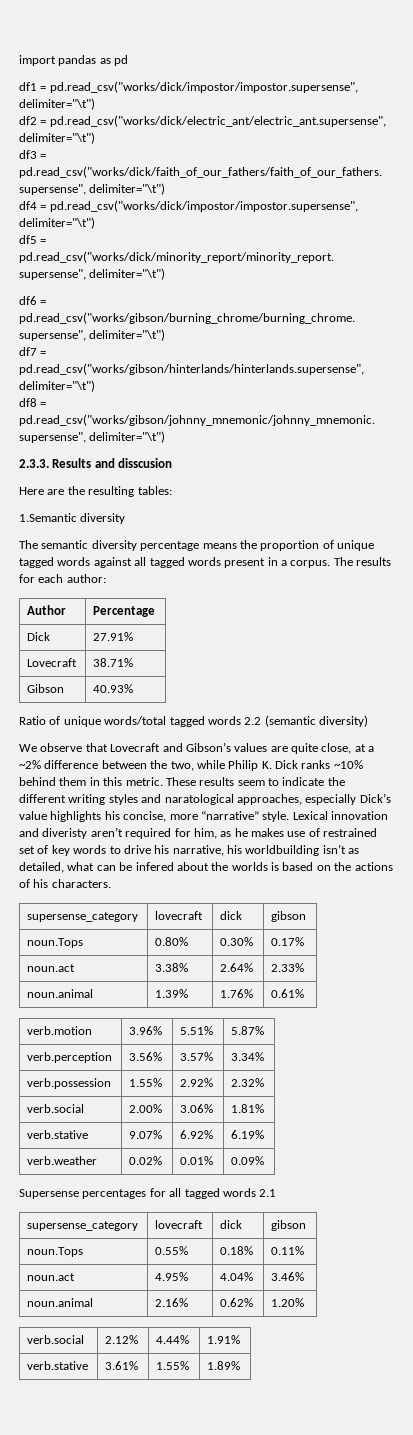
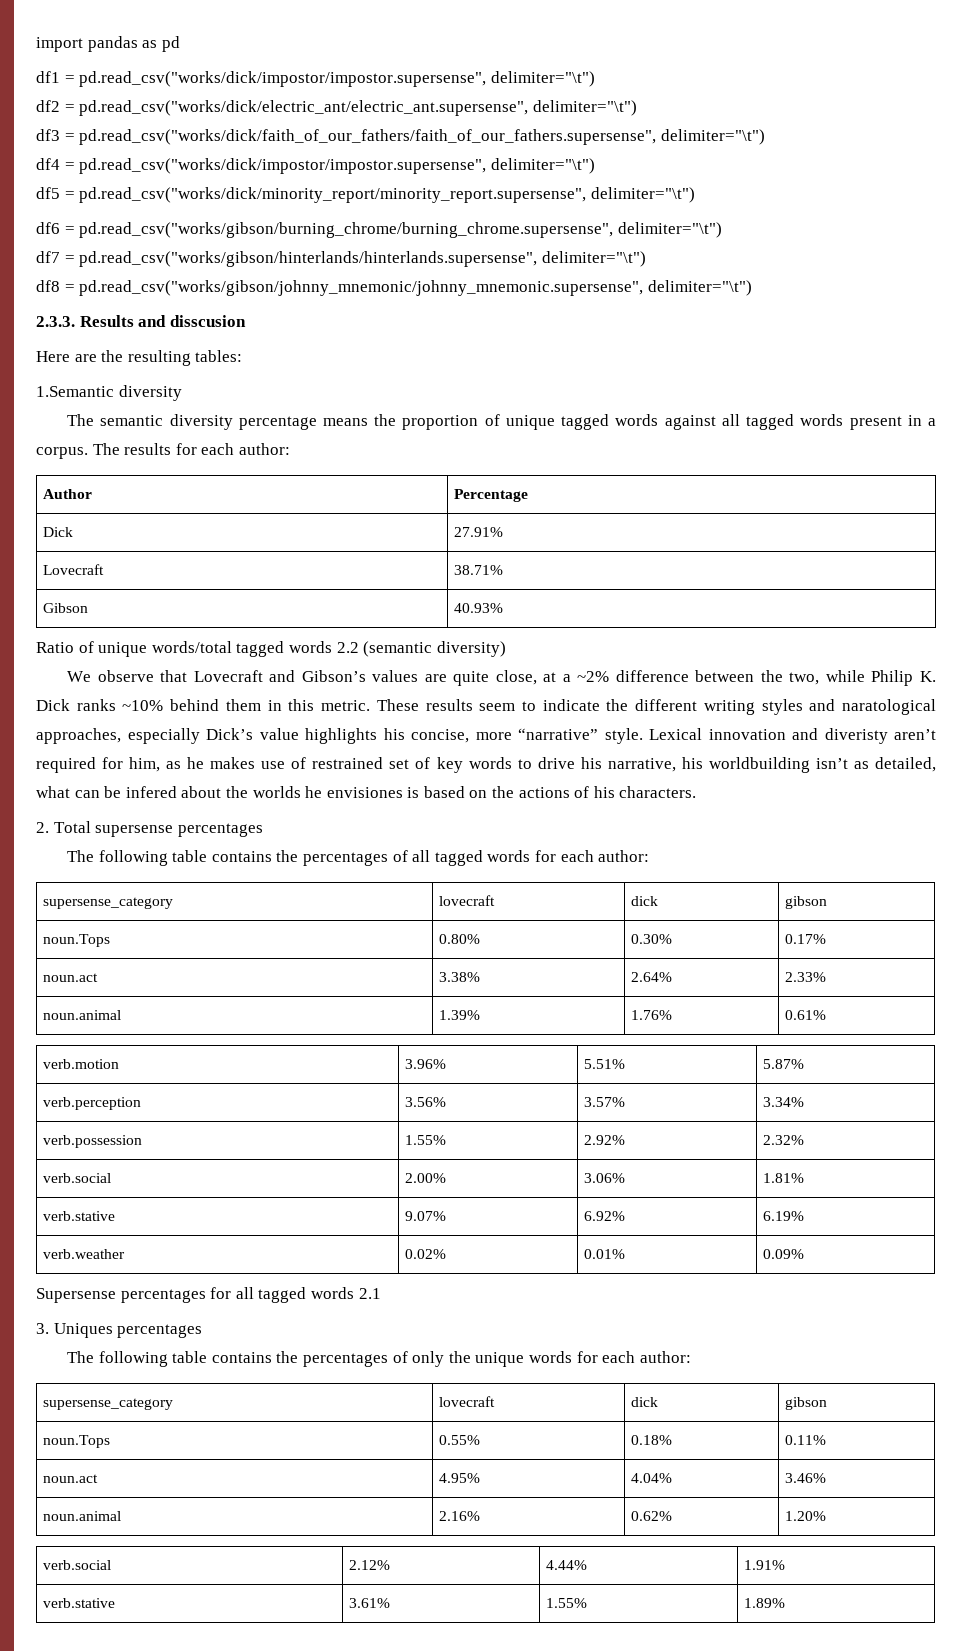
(268, 866) none -> [305,786,403,798] he envisiones
(111, 883) none -> [36,821,263,837] [67,850,650,866] // 2. Total supersense percentages // The following table contains the percentages of all tagged words for each author:
(277, 1193) none -> [36,1323,203,1338] [67,1351,691,1367] // 3. Uniques percentages // The following table contains the percentages of only the unique words for each author:

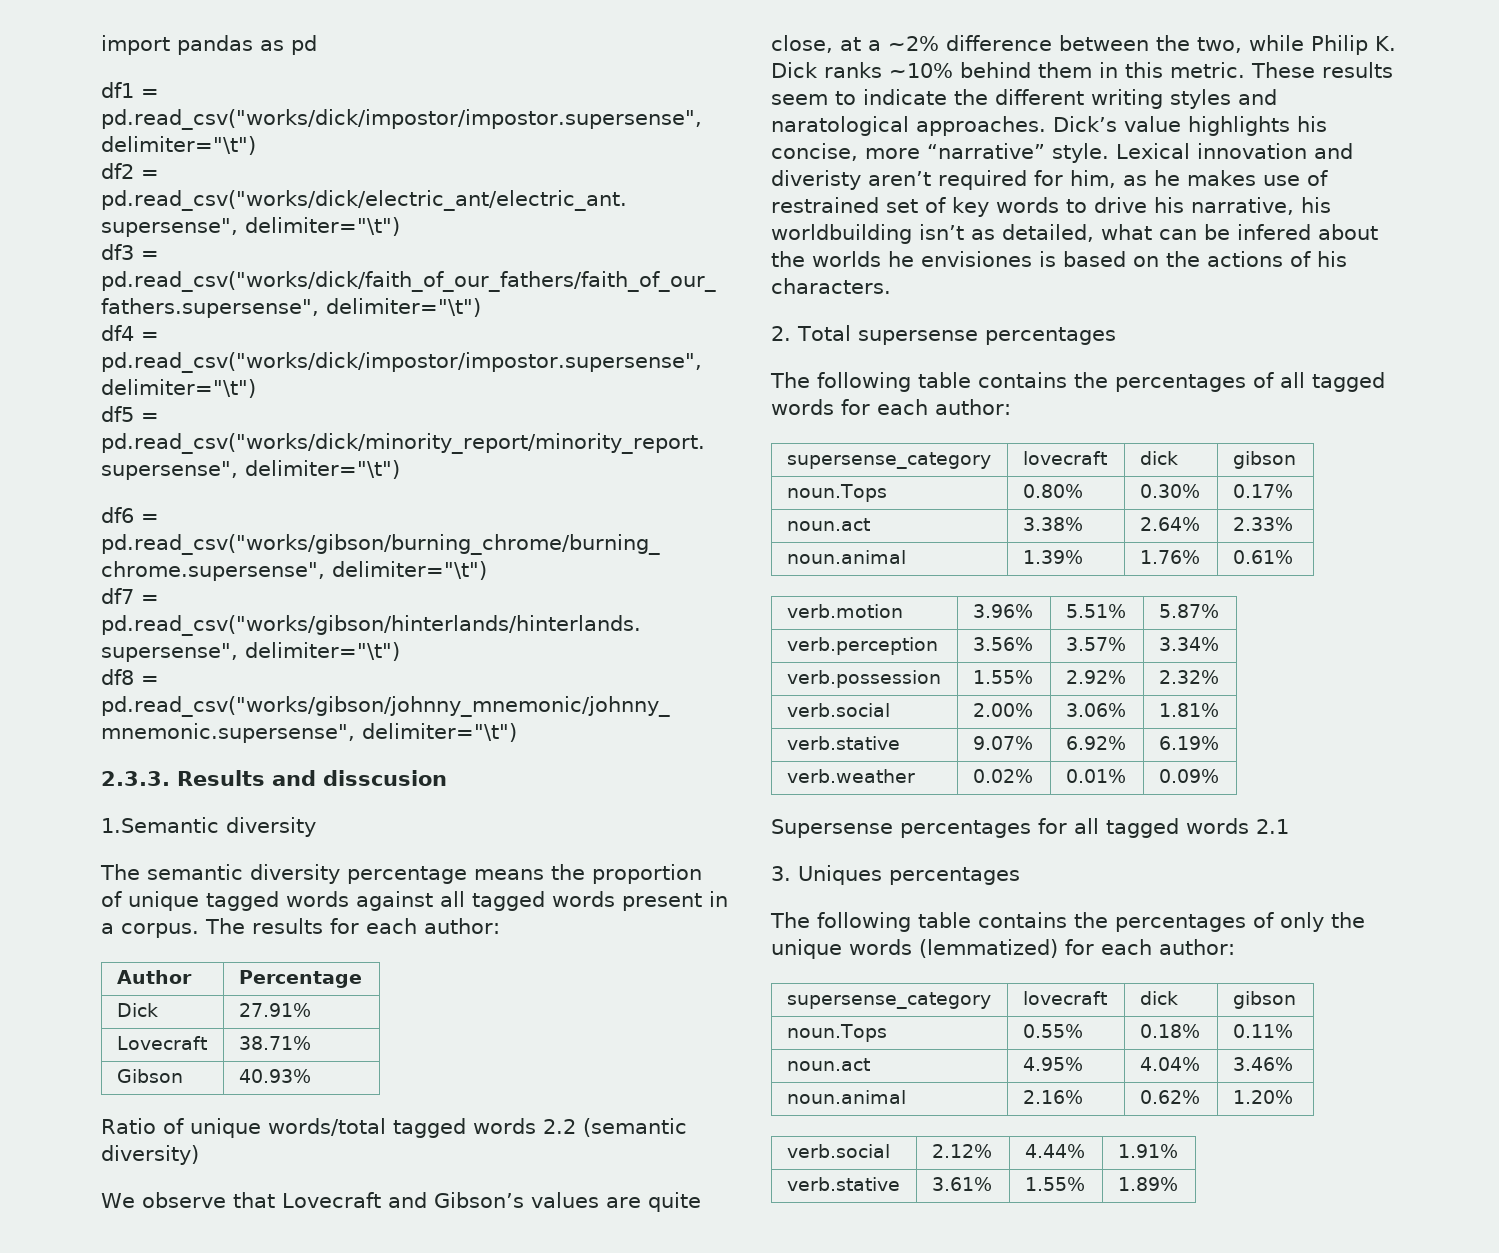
[36,350,243,366] // Here are the resulting tables: -> (447, 778) none
[36,728,200,744] approaches, especially -> [916,116,1046,136] approaches.
(572, 1357) none -> [919,939,1058,958] (lemmatized)

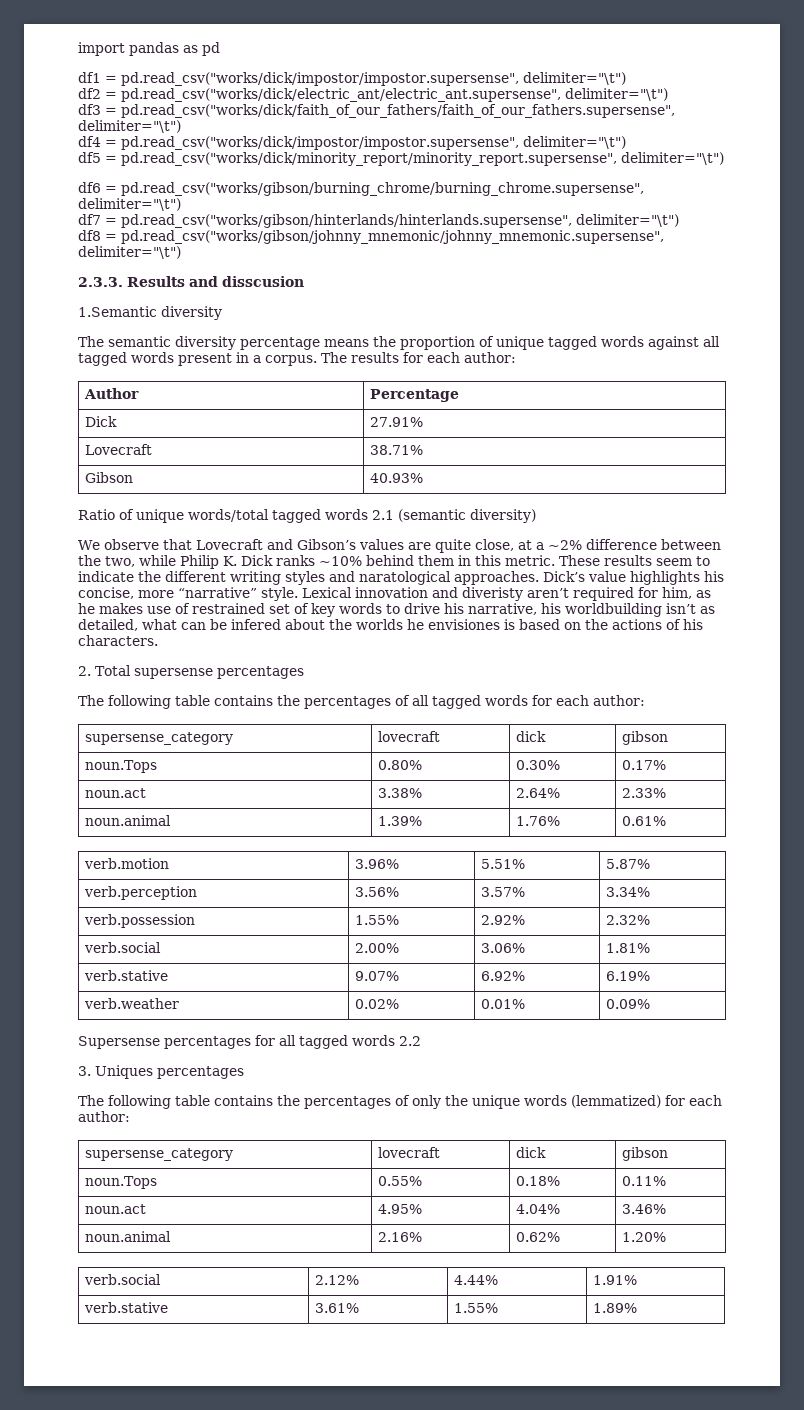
[543,1119,576,1134] 2.2 -> [372,510,394,520] 2.1
[1256,819,1289,834] 2.1 -> [399,1036,421,1046] 2.2

